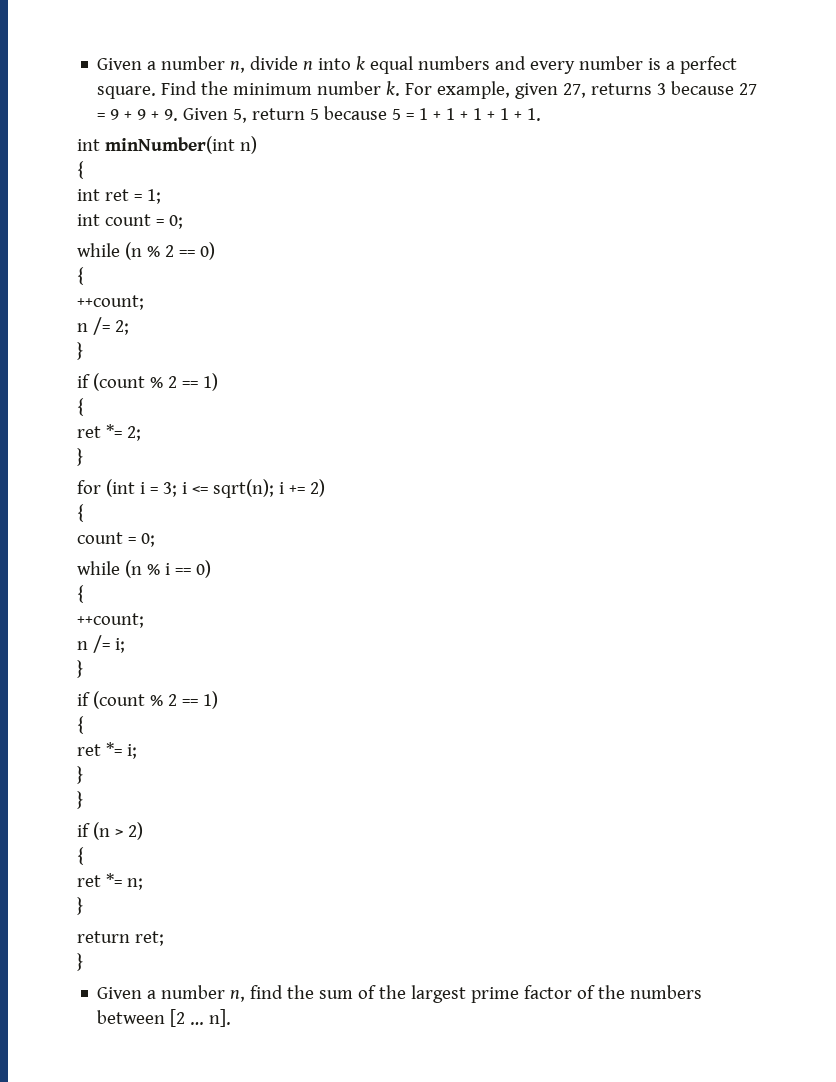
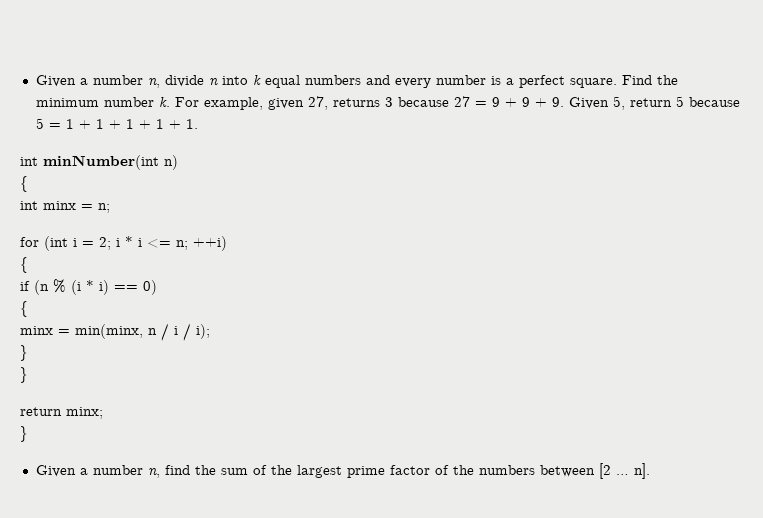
[104,189,161,204] [77,214,183,229] [77,242,215,260] [77,267,84,285] [77,295,144,310] [77,317,129,335] [77,342,83,360] [77,373,218,391] [77,398,84,416] [77,424,141,441] [77,448,83,466] [77,479,325,498] [77,504,84,522] [77,532,155,547] [77,560,211,578] [77,585,84,603] [77,613,144,628] [77,635,125,653] [77,660,83,678] [77,691,218,709] [77,716,84,734] [77,742,137,759] [77,766,83,784] [77,791,83,809] [77,822,143,840] [77,847,84,865] [77,873,143,890] ret = 1; // int count = 0; // while (n % 2 == 0) // { // ++count; // n /= 2; // } // if (count % 2 == 1) // { // ret *= 2; // } // for (int i = 3; i <= sqrt(n); i += 2) // { // count = 0; // while (n % i == 0) // { // ++count; // n /= i; // } // if (count % 2 == 1) // { // ret *= i; // } // } // if (n > 2) // { // ret *= n; -> [43,201,110,213] [20,236,227,251] [20,257,28,273] [20,279,157,295] [20,301,28,317] [20,323,210,341] [20,345,28,361] minx = n; // for (int i = 2; i * i <= n; ++i) // { // if (n % (i * i) == 0) // { // minx = min(minx, n / i / i); // }
[134,931,164,946] ret; -> [66,407,103,419] minx;

